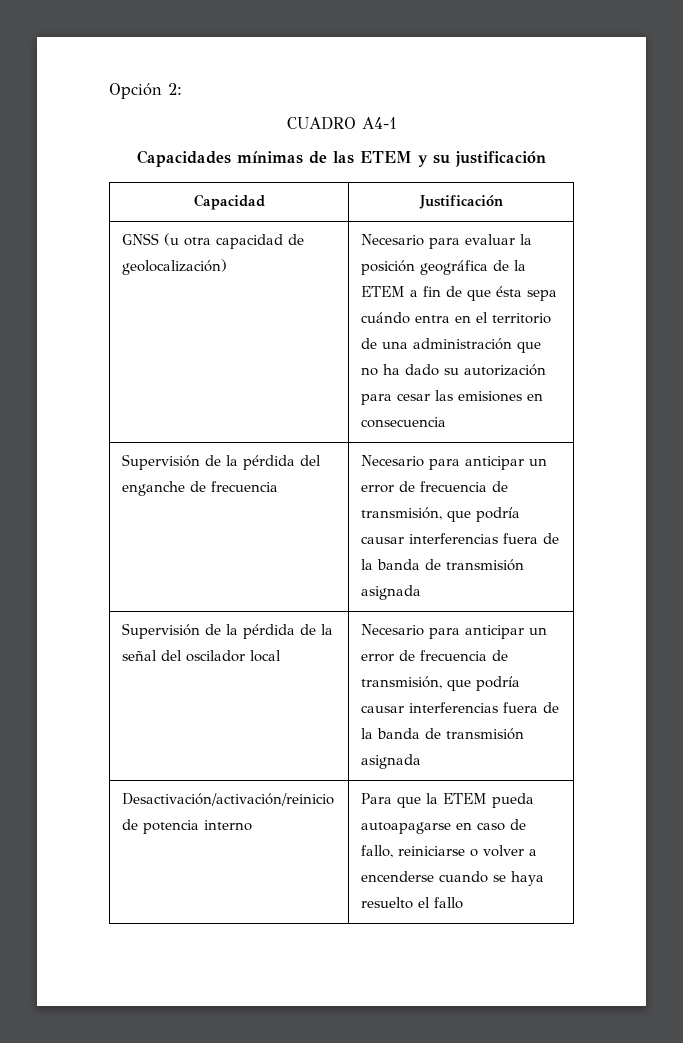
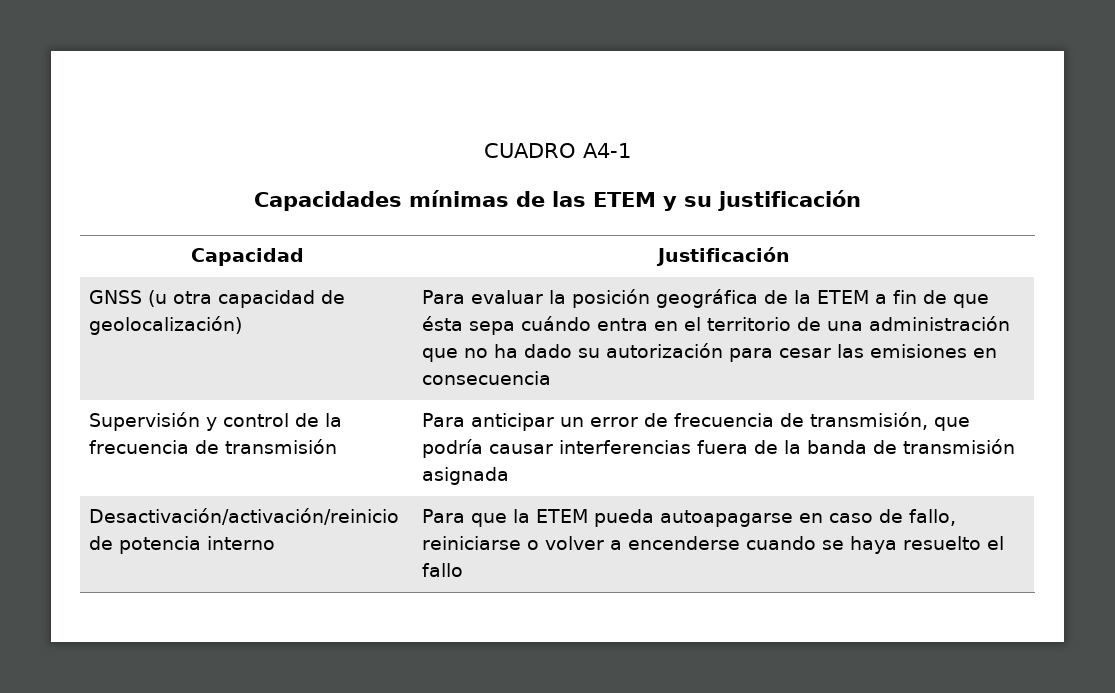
[109,83,182,99] Opción 2: // -> (484, 150) none
[360,234,460,249] Necesario para -> [421,290,465,304] Para
[204,455,321,470] [121,481,278,496] [360,455,547,470] [360,481,508,493] [360,507,520,522] [360,533,559,544] [360,559,524,571] [360,585,421,600] [121,623,333,639] [121,650,281,662] [360,624,460,639] de la pérdida del enganche de frecuencia | Necesario para anticipar un error de frecuencia de transmisión, que podría causar interferencias fuera de la banda de transmisión asignada // Supervisión de la pérdida de la señal del oscilador local | Necesario para -> [205,413,342,431] [88,439,337,454] [421,413,465,427] y control de la frecuencia de transmisión | Para

